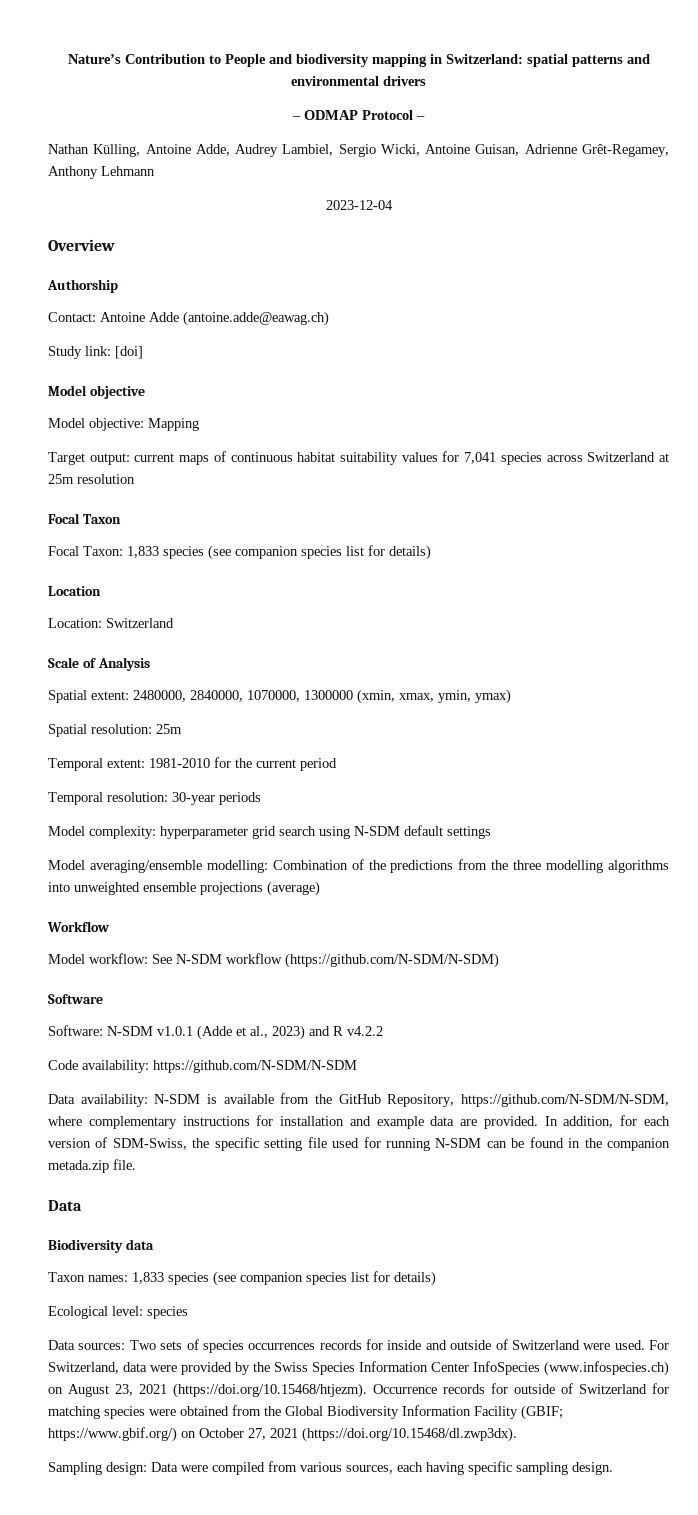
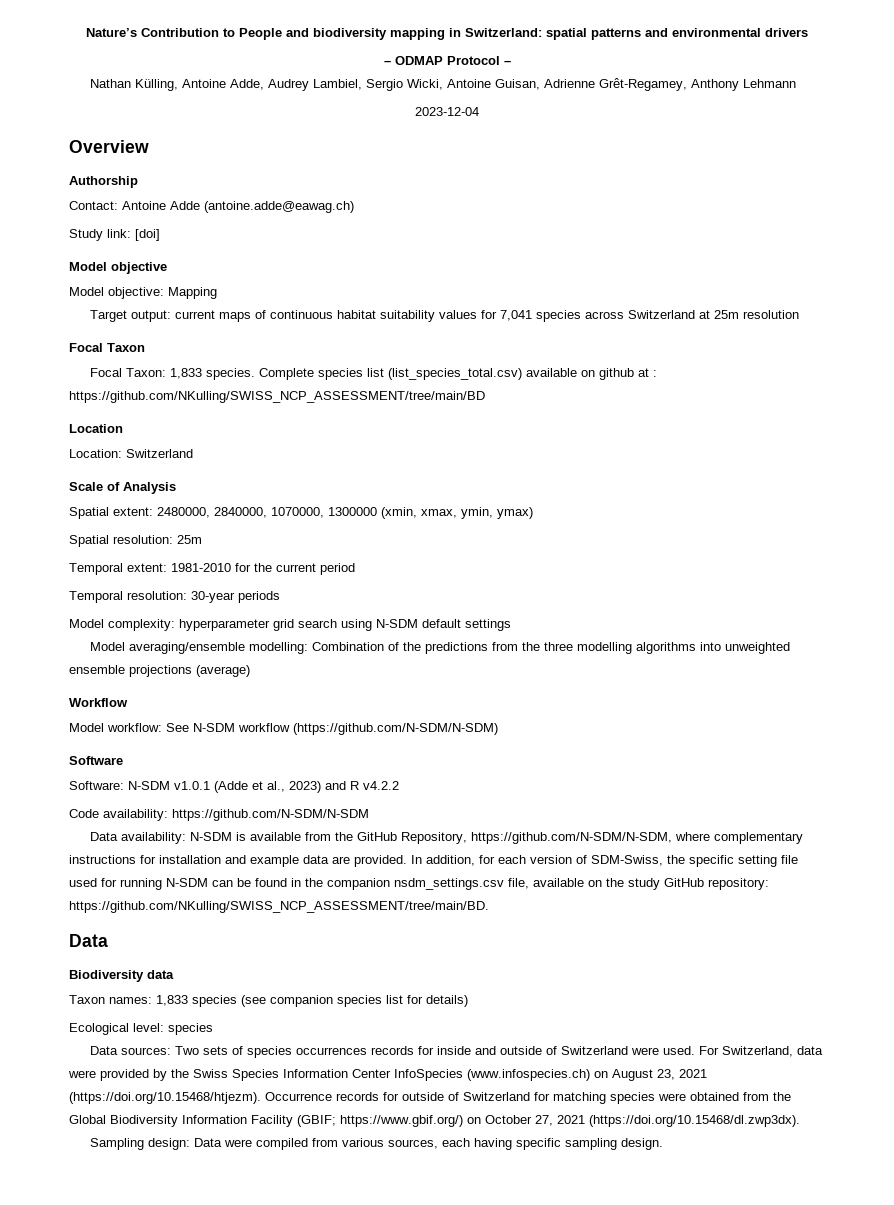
[163,545,431,560] species (see companion species list for details) -> [205,368,657,380] [69,391,485,403] species. Complete species list (list_species_total.csv) available on github at : https://github.com/NKulling/SWISS_NCP_ASSESSMENT/tree/main/BD
[48,1159,136,1173] metada.zip file. -> [394,878,769,890] [69,901,489,913] nsdm_settings.csv file, available on the study GitHub repository: https://github.com/NKulling/SWISS_NCP_ASSESSMENT/tree/main/BD.

